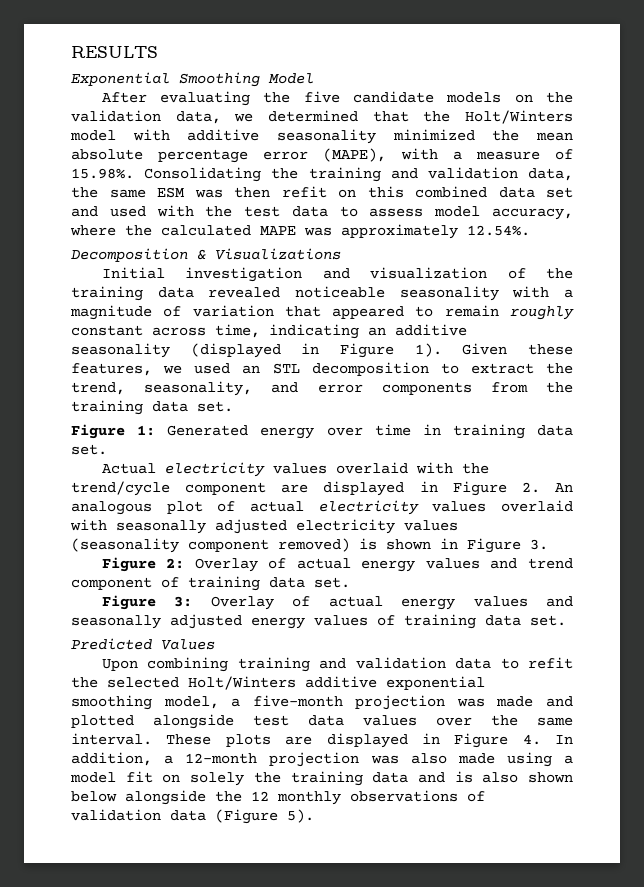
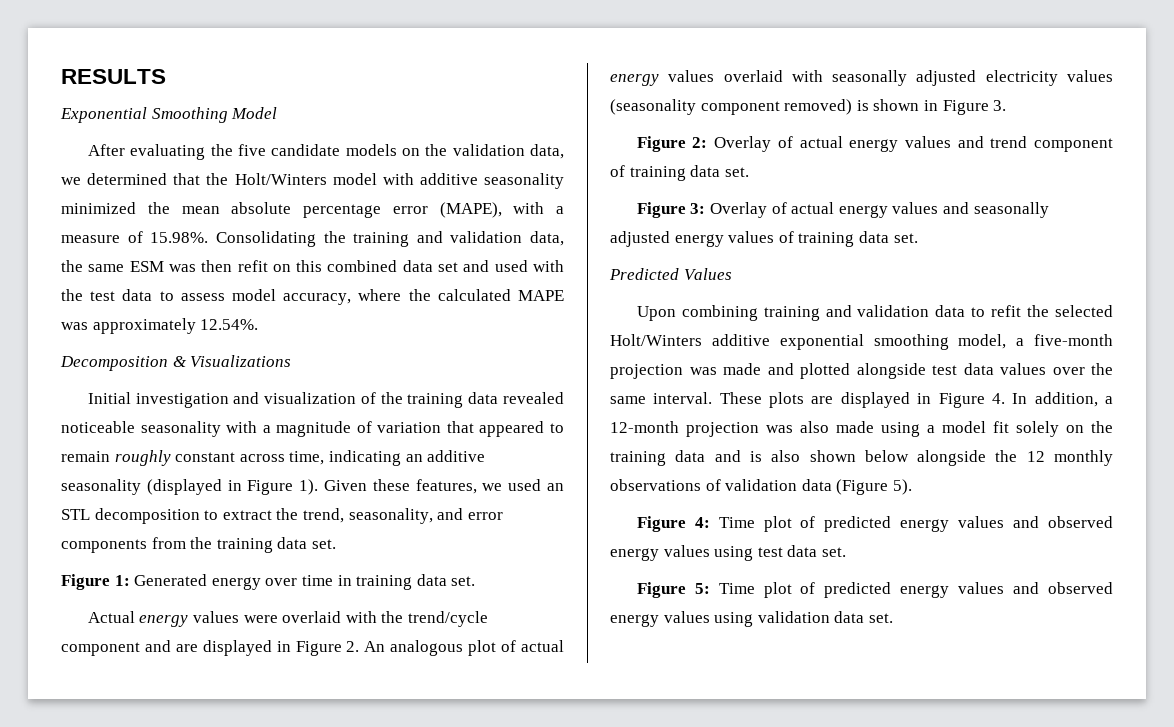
[164,462,327,477] electricity values -> [139,611,278,627] energy values were
(267, 488) none -> [144,640,171,652] and
[318,500,419,515] electricity -> [610,74,659,86] energy
[162,772,245,786] on solely -> [1016,421,1084,437] solely on
(314, 816) none -> [636,516,1113,532] [610,545,846,561] [636,582,1113,598] [610,611,893,627] // Figure 4: Time plot of predicted energy values and observed energy values using test data set. // Figure 5: Time plot of predicted energy values and observed energy values using validation data set.

